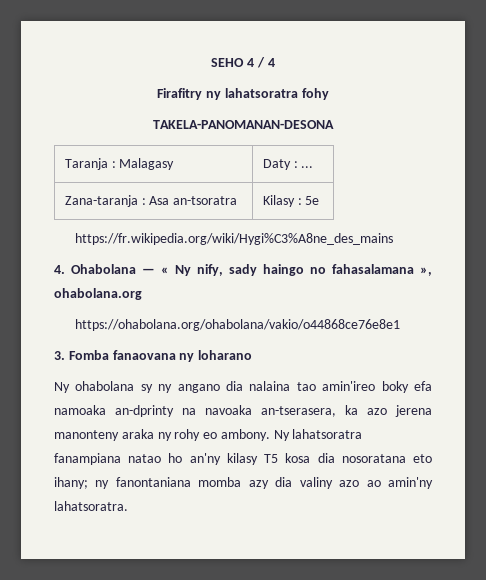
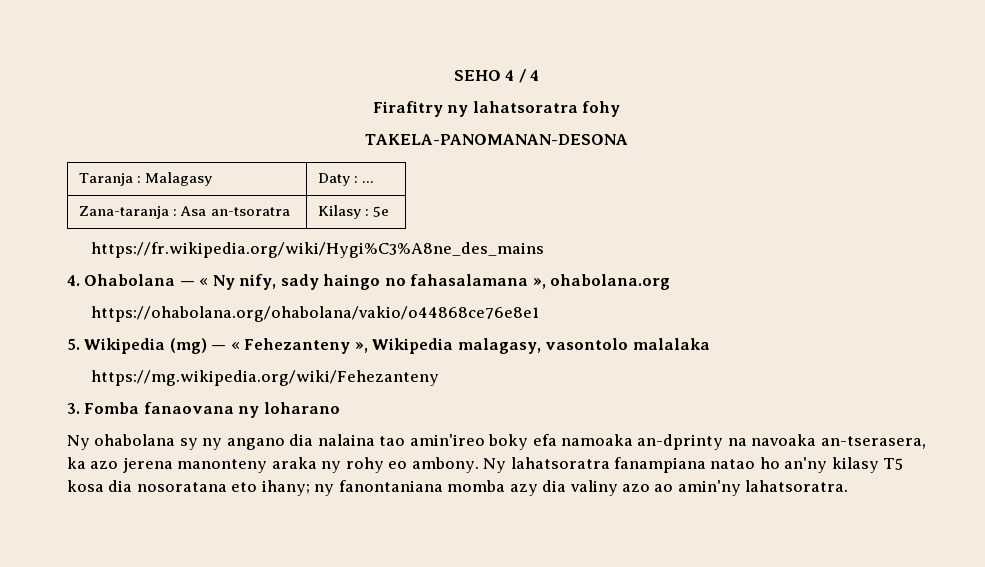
(400, 325) none -> [67,338,710,354] [90,370,439,386] // 5. Wikipedia (mg) — « Fehezanteny », Wikipedia malagasy, vasontolo malalaka // https://mg.wikipedia.org/wiki/Fehezanteny

